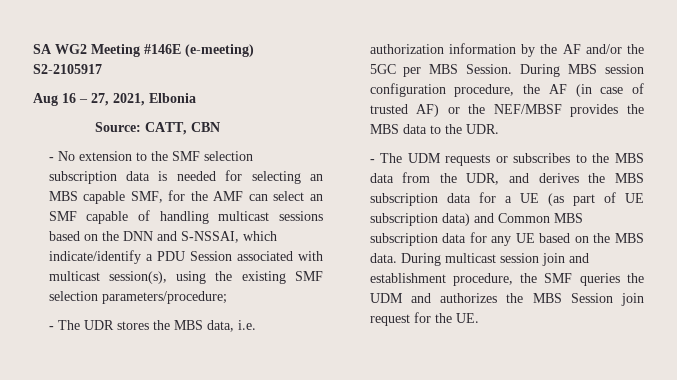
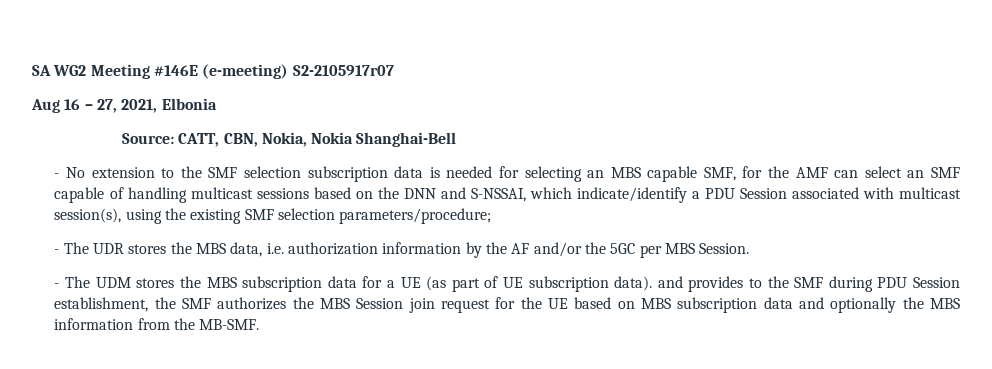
[33,64,102,74] S2-2105917 -> [292,65,394,76] S2-2105917r07
[190,122,220,132] CBN -> [223,132,457,147] CBN, Nokia, Nokia Shanghai-Bell
[520,64,644,77] [369,83,644,97] [369,104,644,117] [369,124,499,134] [369,153,644,166] [369,172,579,185] During MBS session configuration procedure, the AF (in case of trusted AF) or the NEF/MBSF provides the MBS data to the UDR. // - The UDM requests or subscribes to the MBS data from the UDR, and derives -> [54,276,175,288] // - The UDM stores
[441,213,583,226] [369,232,644,246] [369,253,589,266] [369,273,644,286] [369,293,431,303] data) and Common MBS subscription data for any UE based on the MBS data. During multicast session join and establishment procedure, the SMF queries the UDM and -> [614,276,960,292] [54,297,212,312] data). and provides to the SMF during PDU Session establishment, the SMF
[455,313,479,323] UE. -> [548,297,961,313] [54,318,260,330] UE based on MBS subscription data and optionally the MBS information from the MB-SMF.

